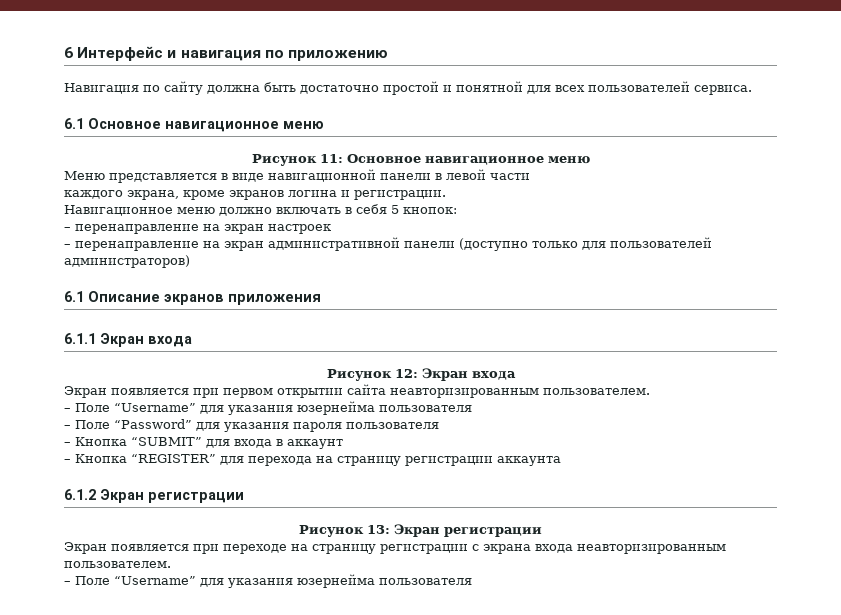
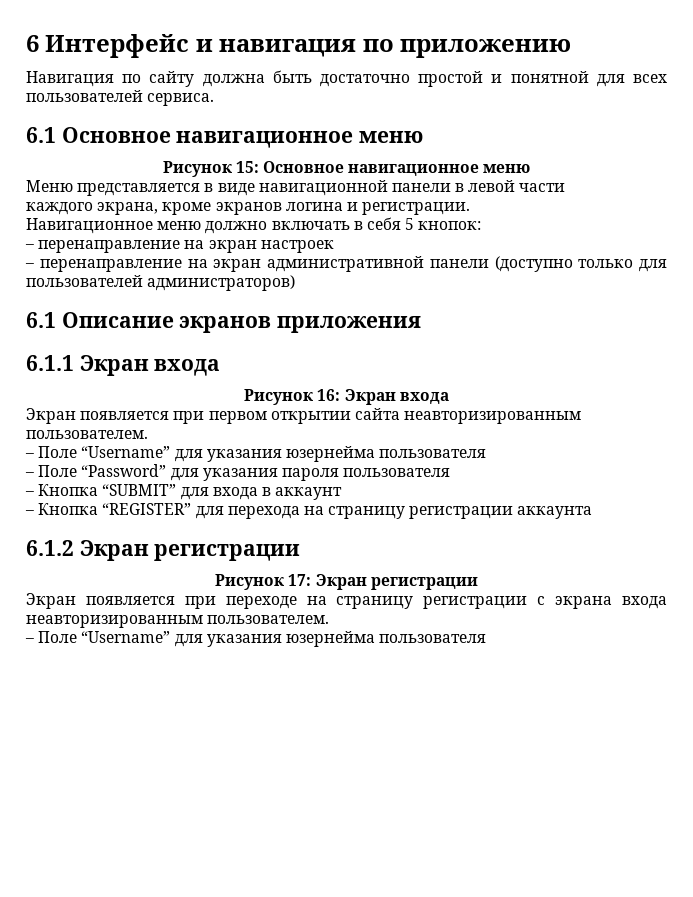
[319,154,343,163] 11: -> [235,161,259,173] 15:
[394,369,418,378] 12: -> [317,389,341,401] 16:
[367,525,390,534] 13: -> [288,574,312,586] 17:

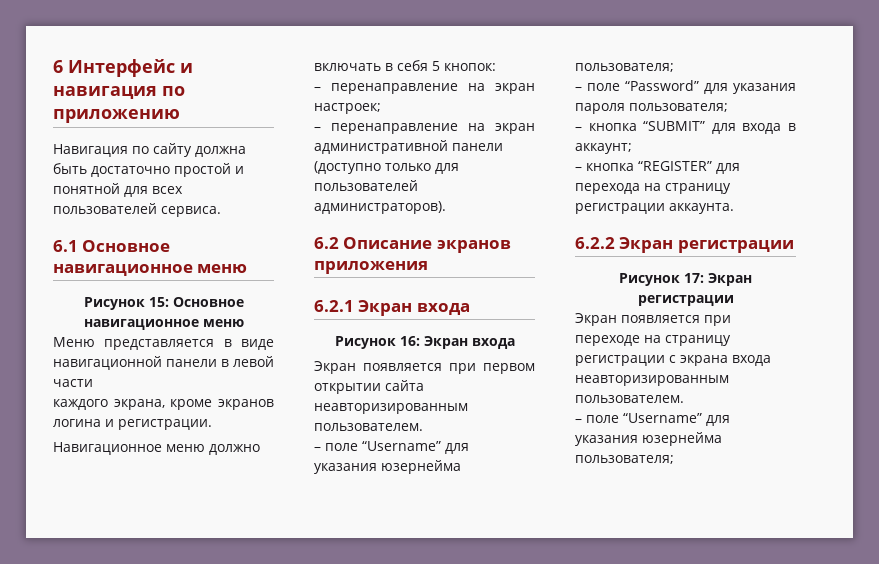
[260,240,334,253] настроек -> [314,103,381,114] настроек;
[147,275,296,291] [26,312,56,328] администраторов) // 6.1 -> [314,201,446,214] [314,237,339,249] администраторов). // 6.2
[26,355,74,371] 6.1.1 -> [314,300,354,312] 6.2.1
[38,446,487,462] [25,465,78,477] Поле “Username” для указания юзернейма пользователя // – Поле -> [325,441,469,454] [314,460,461,474] [575,63,674,72] [575,83,620,91] поле “Username” для указания юзернейма пользователя; // – поле
[343,468,451,477] [25,484,99,496] пользователя // – Кнопка -> [629,103,728,112] [575,123,637,131] пользователя; // – кнопка
[275,487,343,500] [25,503,99,515] аккаунт // – Кнопка -> [575,143,632,154] [575,163,634,171] аккаунт; // – кнопка
[517,506,593,519] [26,540,74,556] аккаунта // 6.1.2 -> [669,203,734,214] [575,237,615,249] аккаунта. // 6.2.2
[38,631,487,647] Поле “Username” для указания юзернейма пользователя -> [586,413,730,426] [575,432,722,446] [575,455,674,464] поле “Username” для указания юзернейма пользователя;

